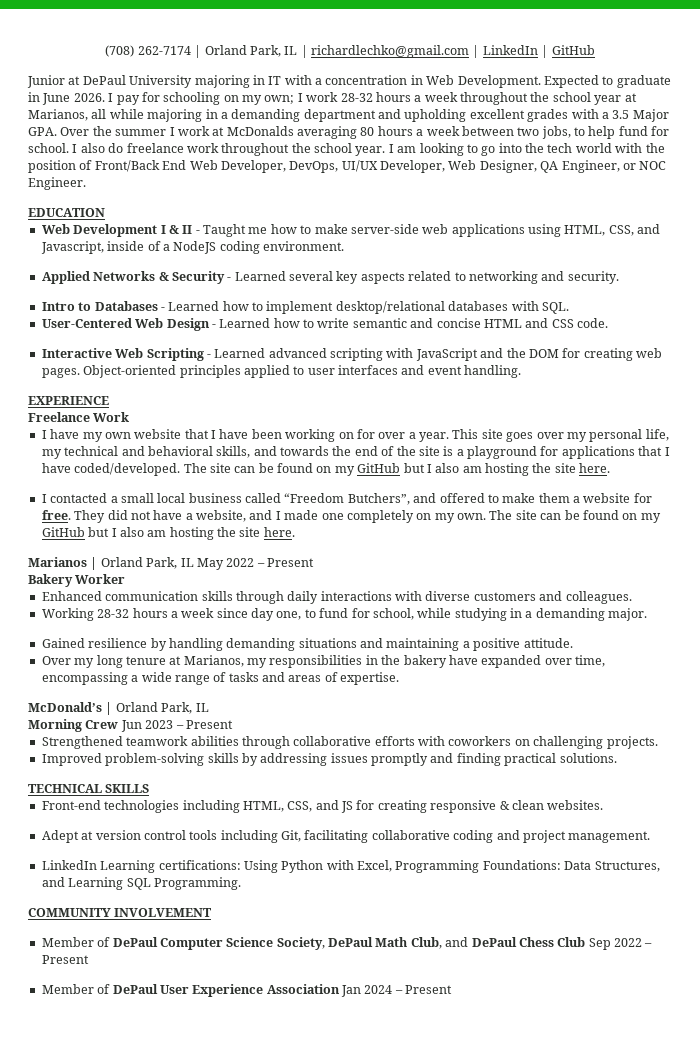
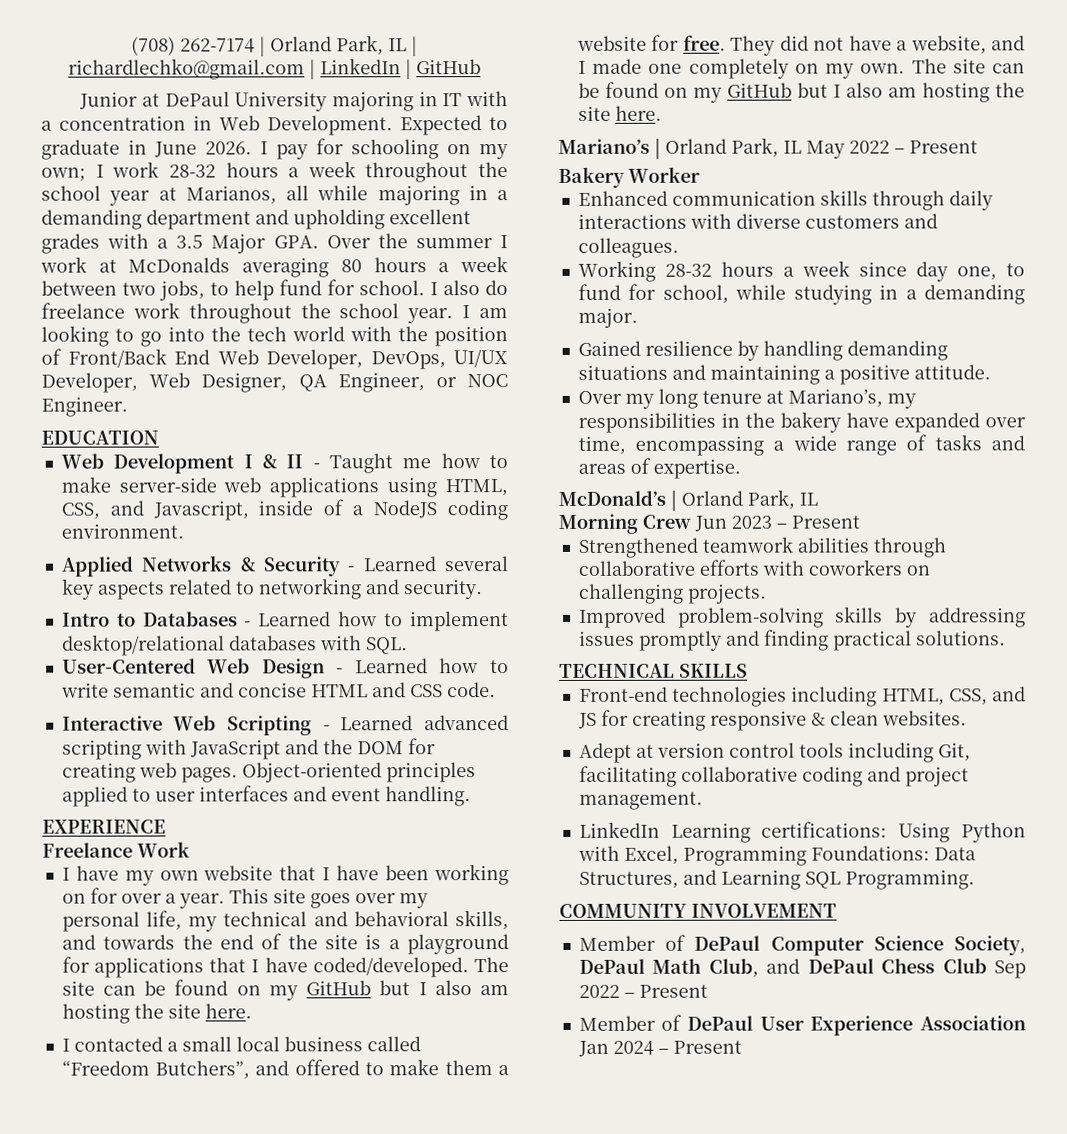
[28,557,87,567] Marianos -> [558,138,650,154] Mariano’s
[183,655,244,667] Marianos, -> [787,388,883,408] Mariano’s,

